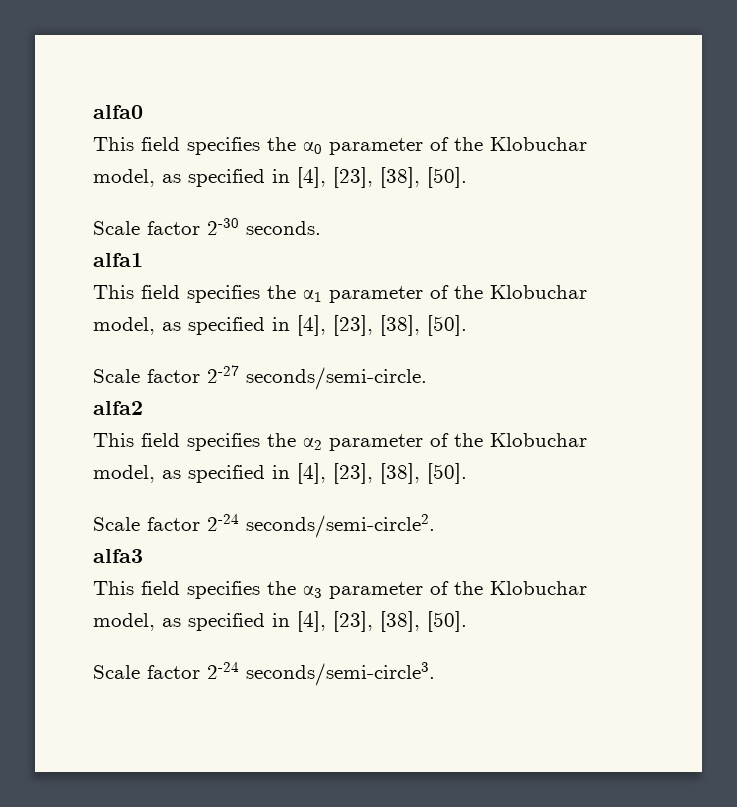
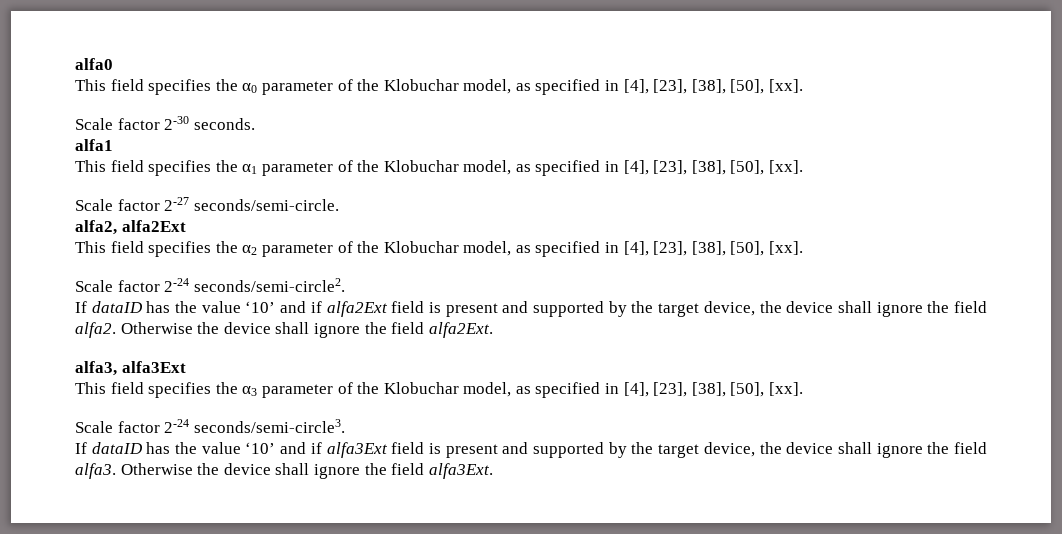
[427,167,467,188] [50]. -> [730,79,804,94] [50], [xx].
[427,315,467,336] [50]. -> [730,160,804,175] [50], [xx].
[93,401,143,415] alfa2 -> [75,220,186,235] alfa2, alfa2Ext
[427,463,467,484] [50]. -> [730,241,804,256] [50], [xx].
[93,549,143,563] alfa3 -> [75,301,987,317] [75,322,493,338] [75,361,186,376] If dataID has the value ‘10’ and if alfa2Ext field is present and supported by the target device, the device shall ignore the field alfa2. Otherwise the device shall ignore the field alfa2Ext. // alfa3, alfa3Ext
[427,611,467,632] [50]. -> [730,382,804,397] [50], [xx].
(435, 674) none -> [75,442,987,458] [75,463,493,479] // If dataID has the value ‘10’ and if alfa3Ext field is present and supported by the target device, the device shall ignore the field alfa3. Otherwise the device shall ignore the field alfa3Ext.

